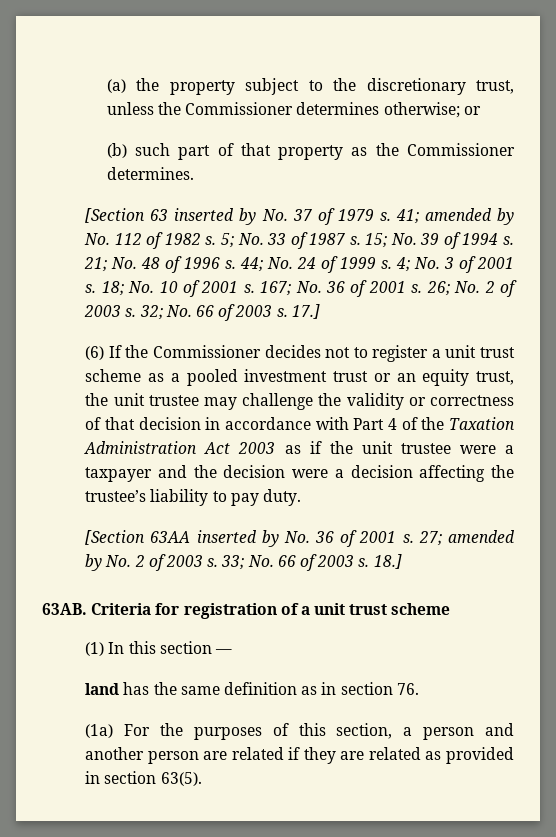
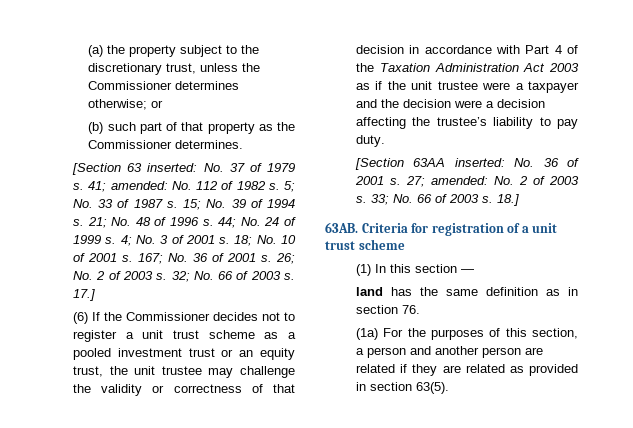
[174,208,257,225] inserted by -> [147,163,198,172] inserted:
[424,208,514,225] amended by -> [110,181,168,190] amended:
[196,530,279,547] inserted by -> [454,158,505,167] inserted:
[448,530,516,543] [85,554,103,571] amended by -> [430,176,488,185] amended:

